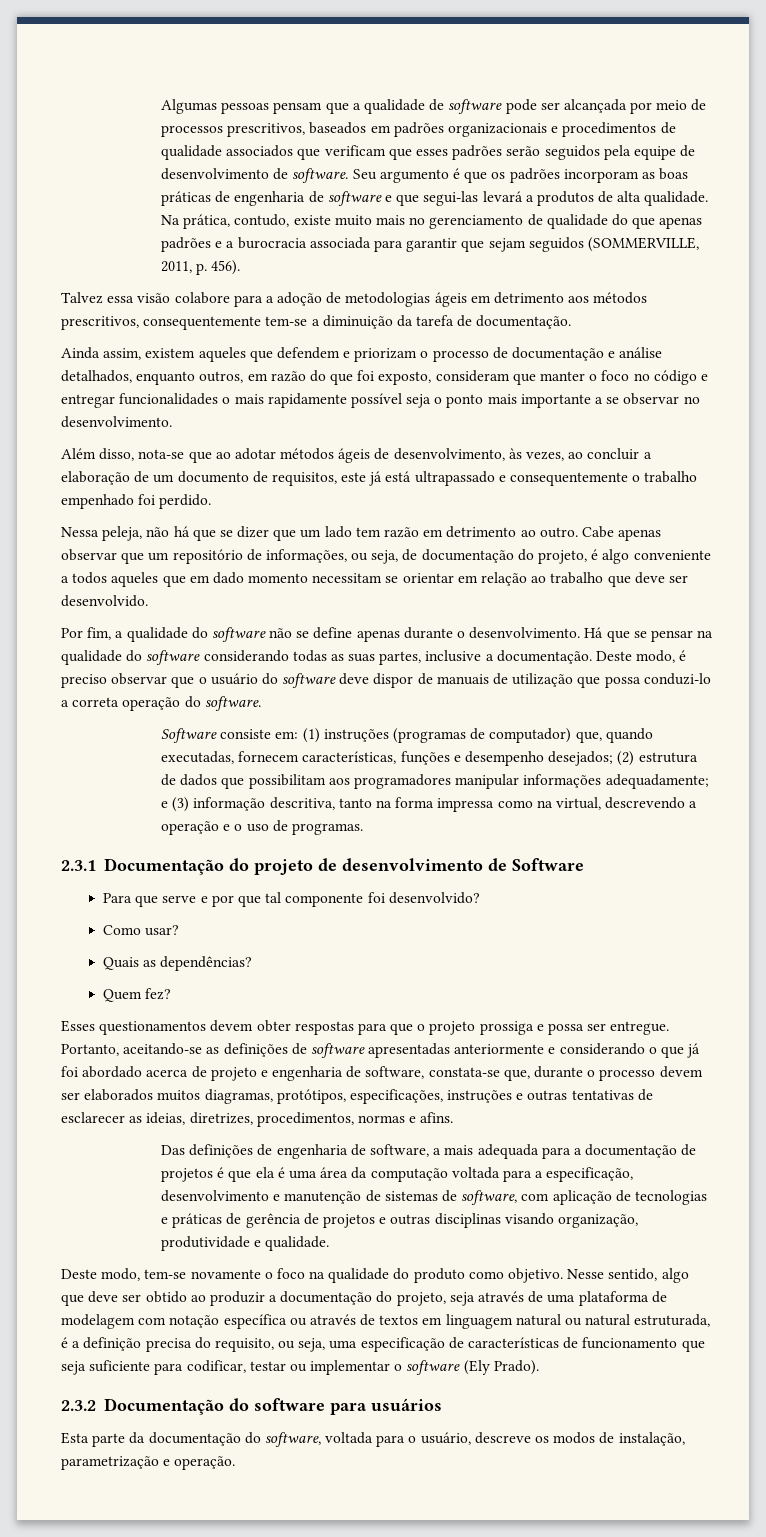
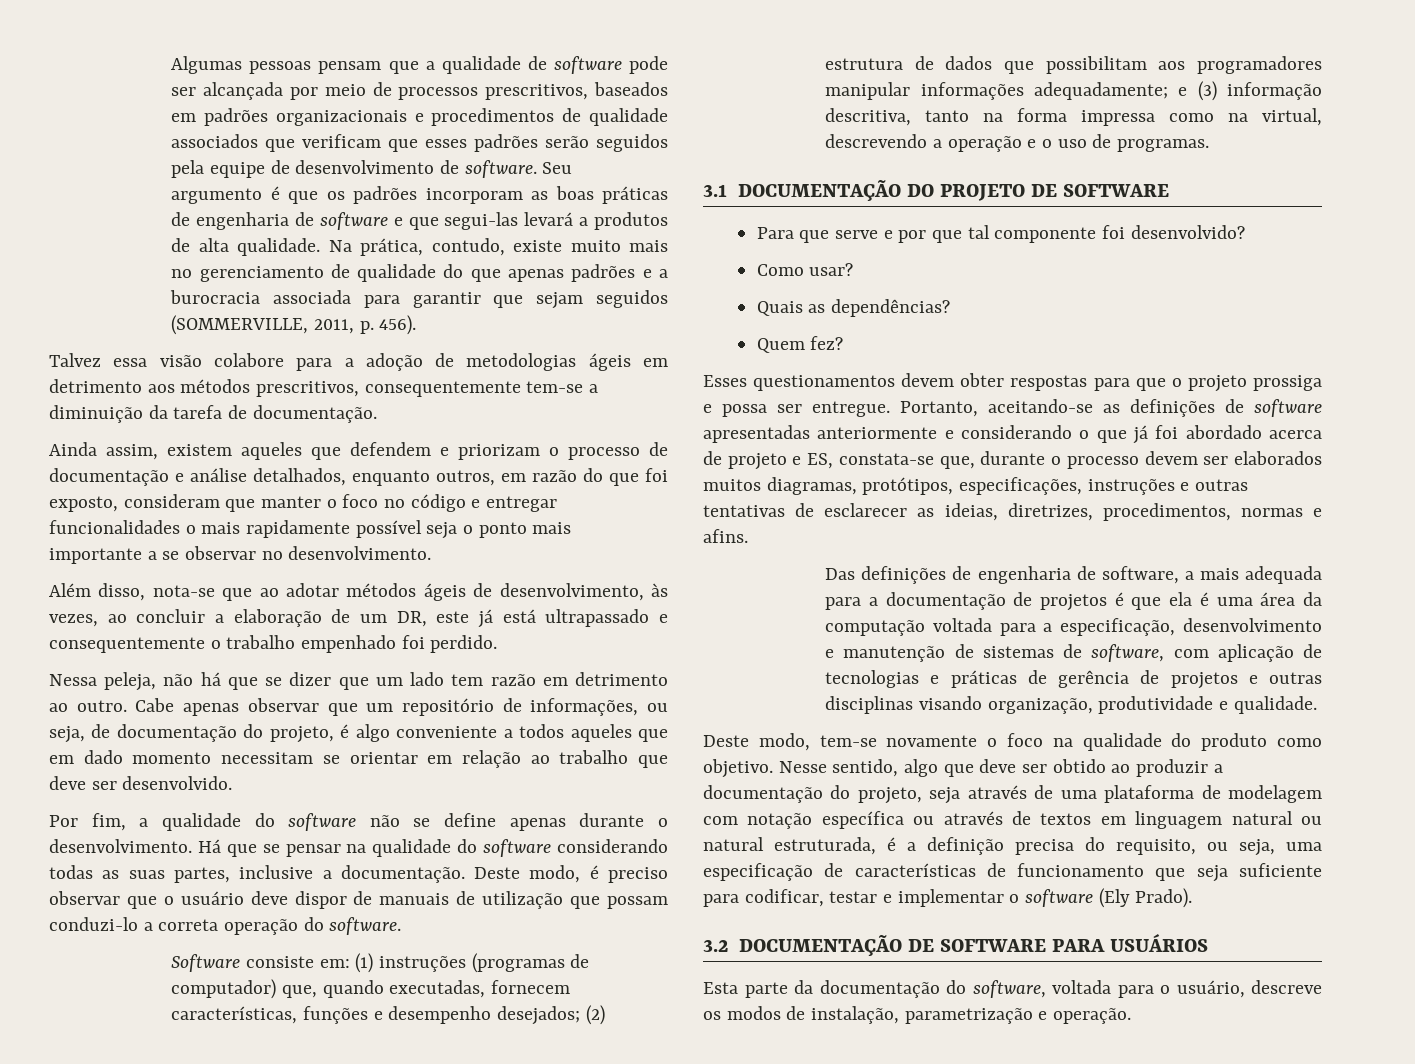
[177,471,337,486] documento de requisitos, -> [396,611,427,627] DR,
[261,673,337,688] do software -> (244, 898) none
[604,676,641,688] possa -> [607,896,668,909] possam
[61,858,584,875] 2.3.1 Documentação do projeto de desenvolvimento de Software -> [703,180,1170,201] 3.1 DOCUMENTAÇÃO DO PROJETO DE SOFTWARE
[272,1066,425,1081] engenharia de software, -> [807,453,834,469] ES,
[289,1364,307,1372] ou -> [883,894,893,903] e
[61,1398,442,1415] 2.3.2 Documentação do software para usuários -> [703,934,1209,956] 3.2 DOCUMENTAÇÃO DE SOFTWARE PARA USUÁRIOS

